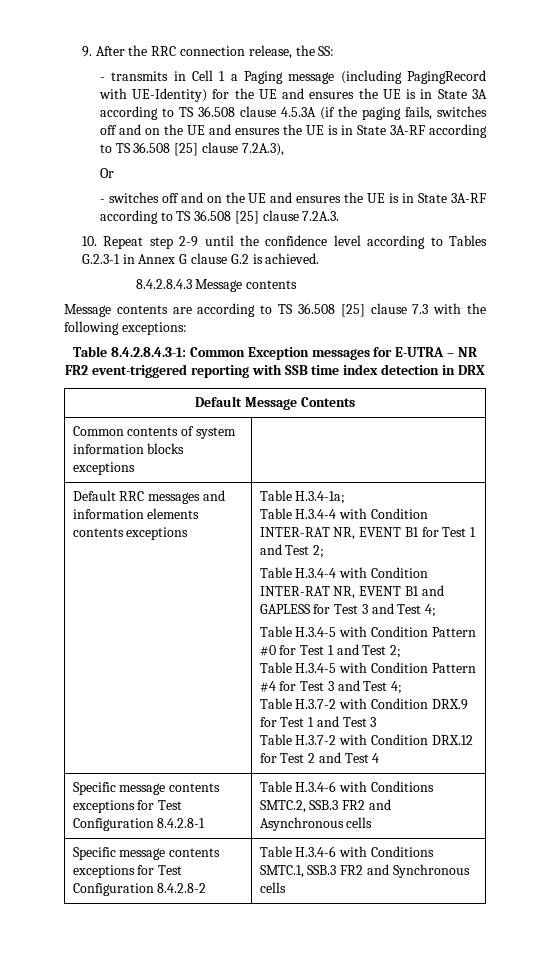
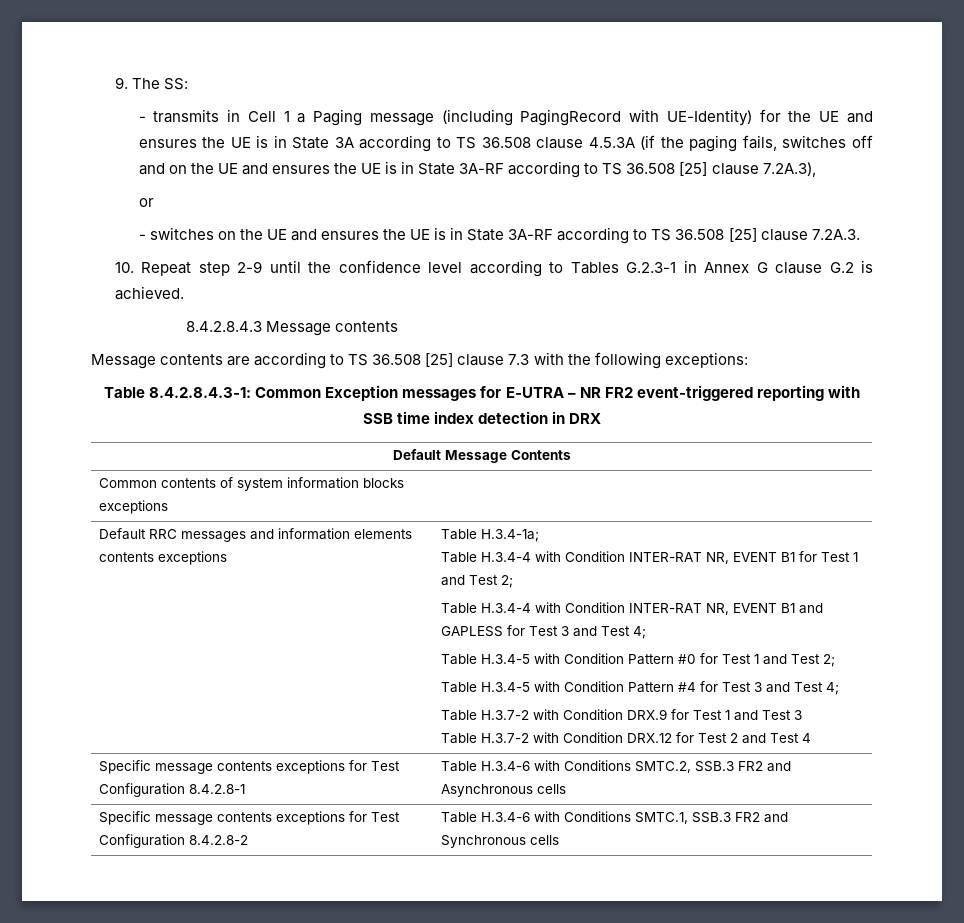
[95,45,315,59] After the RRC connection release, the -> [131,78,160,89] The
[99,168,114,178] Or -> [138,198,154,207] or
[161,192,203,203] off and -> (214, 233) none

